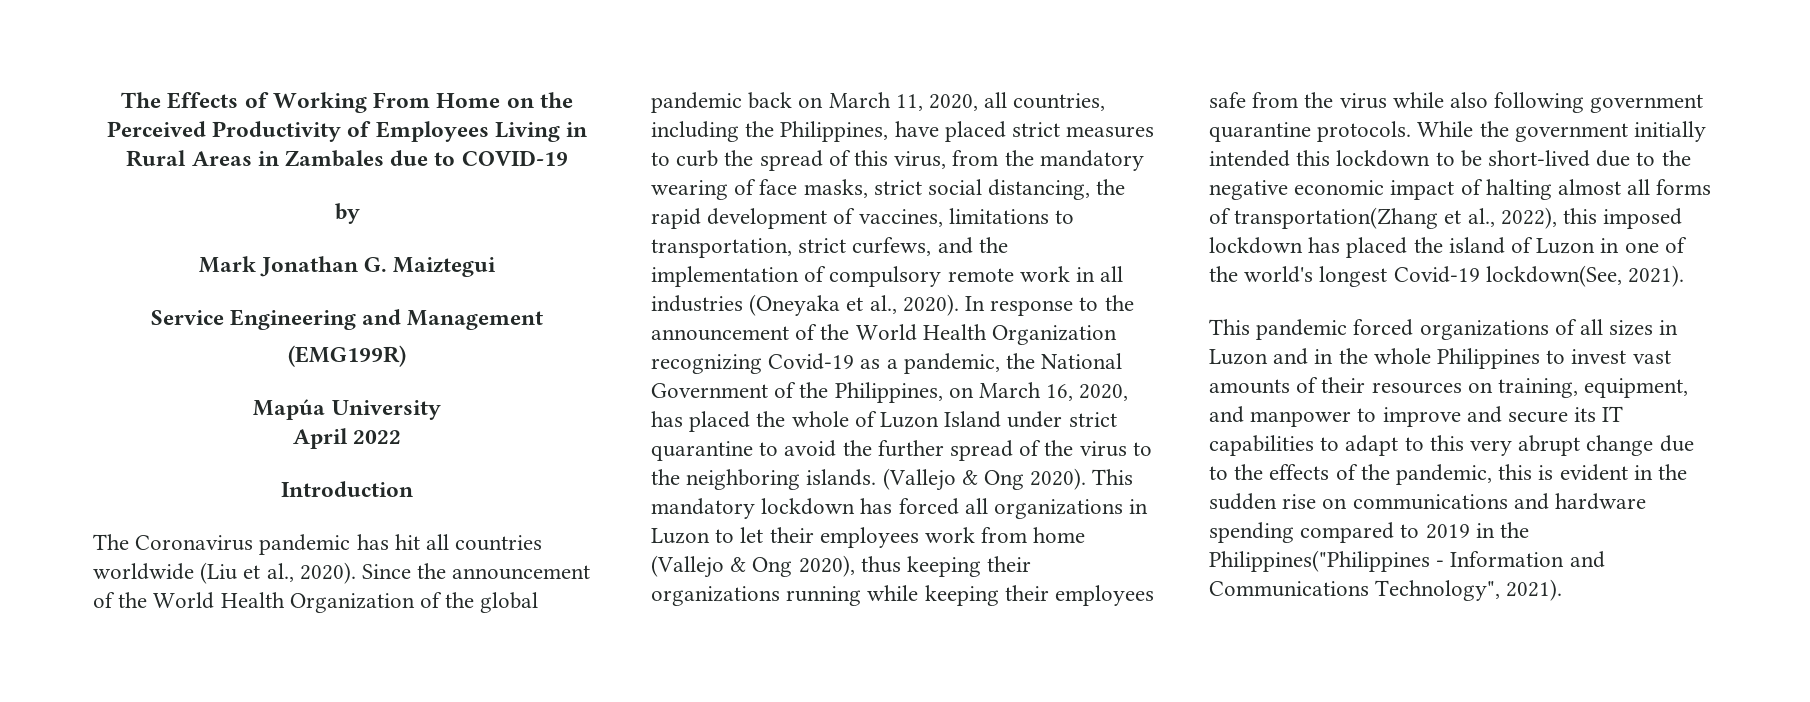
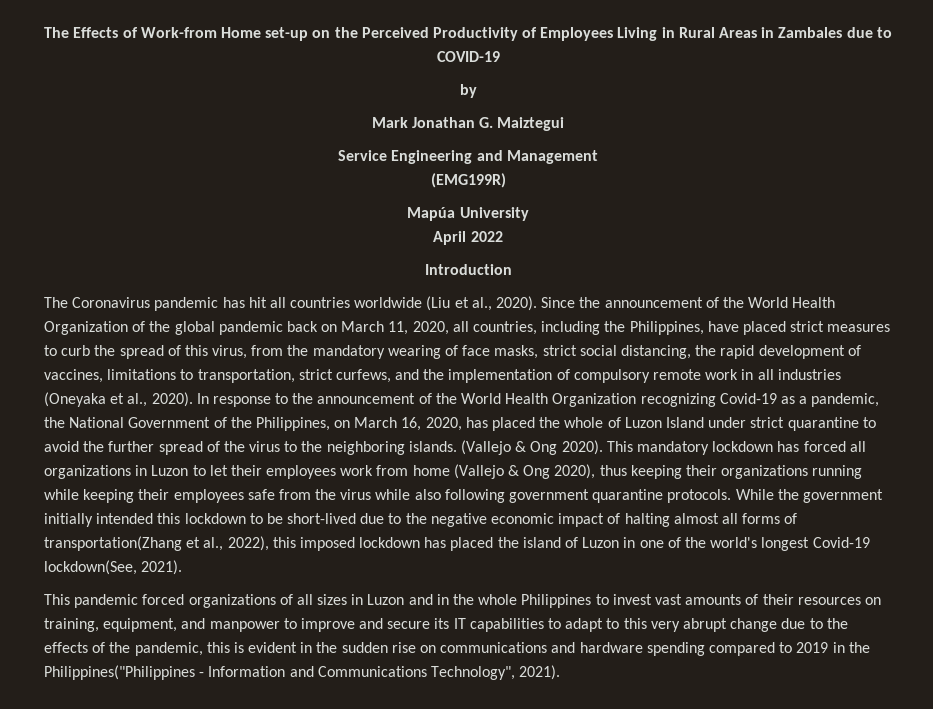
[272,92,501,113] Working From Home -> [140,27,309,41] Work-from Home set-up

